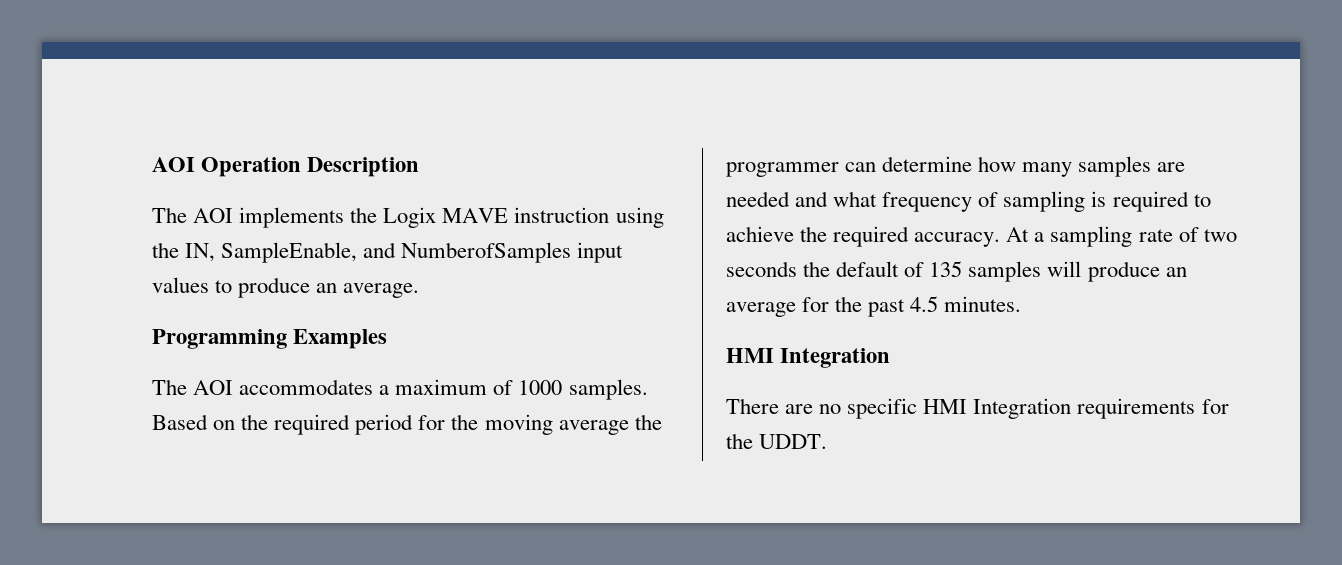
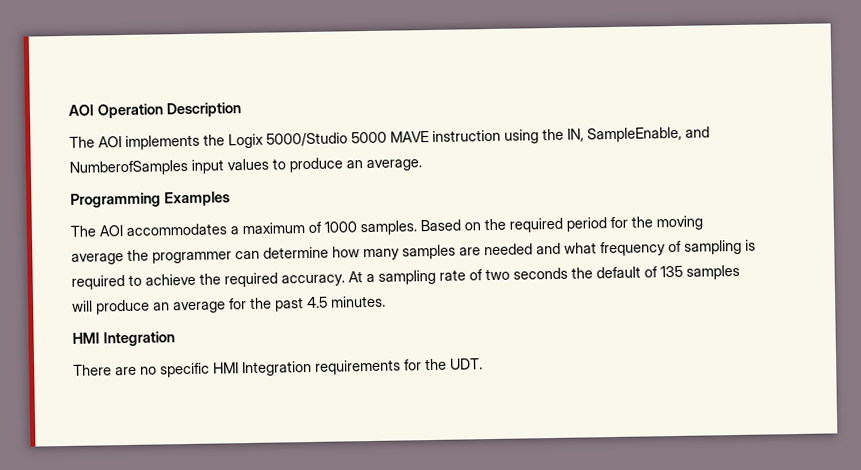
(437, 217) none -> [266,131,387,147] 5000/Studio 5000
[759,434,828,449] UDDT. -> [450,358,483,370] UDT.

